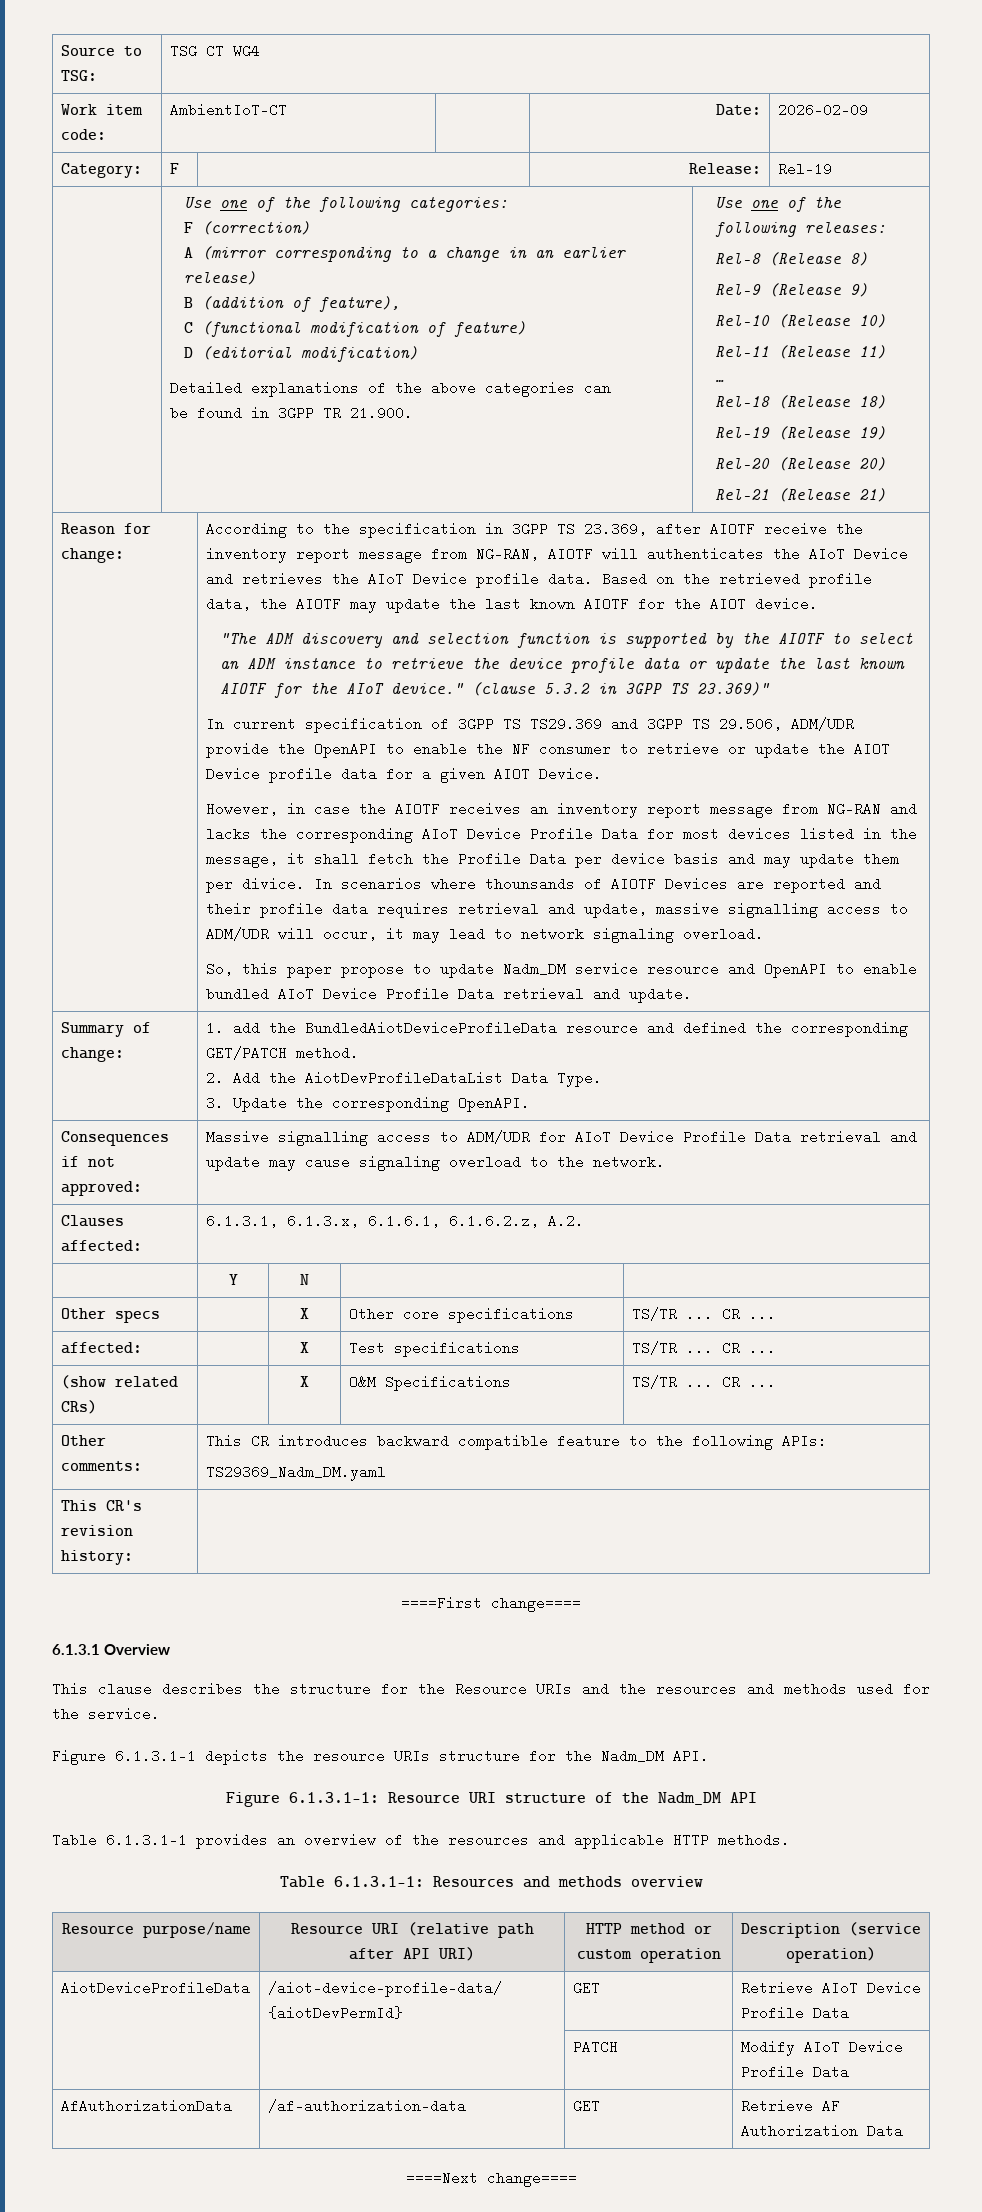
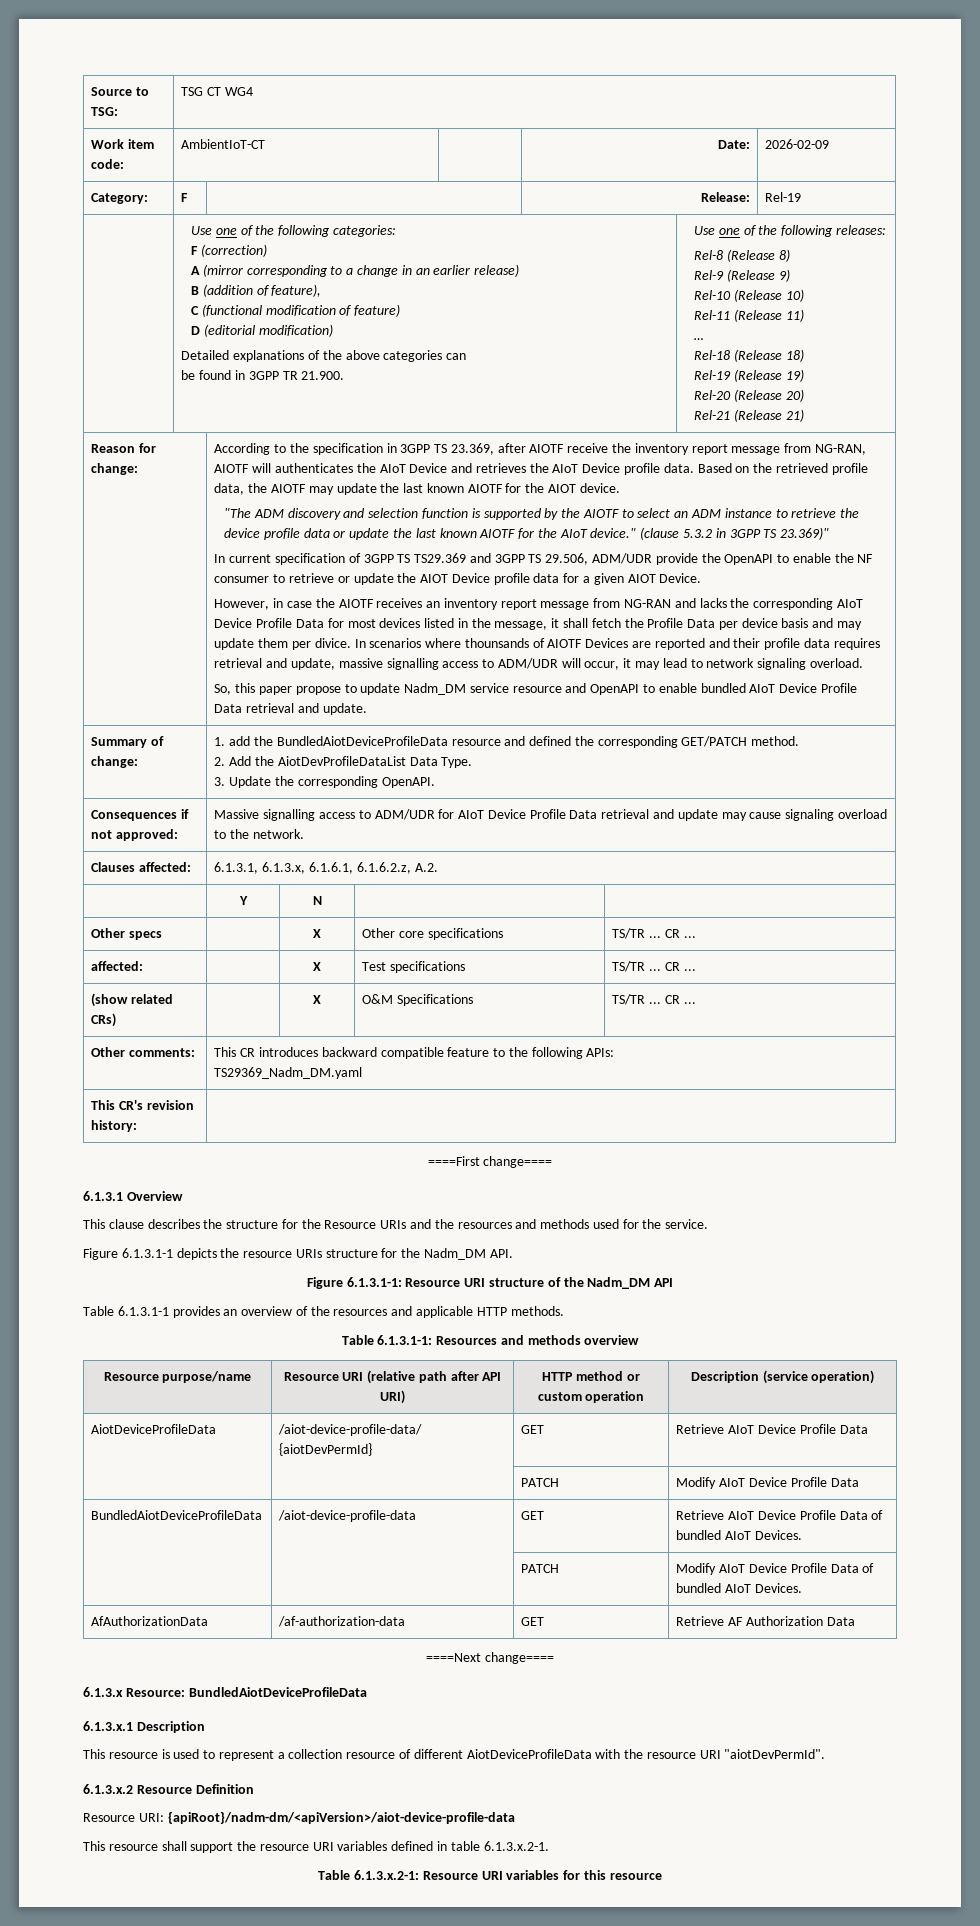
(849, 2072) none -> [91,1510,263,1520] [278,1510,417,1522] [521,1511,545,1520] [676,1510,884,1520] [676,1530,803,1540] [521,1564,560,1573] [676,1563,875,1575] [676,1583,803,1593] // BundledAiotDeviceProfileData | /aiot-device-profile-data | GET | Retrieve AIoT Device Profile Data of bundled AIoT Devices. // | | PATCH | Modify AIoT Device Profile Data of bundled AIoT Devices.
(577, 2179) none -> [83,1687,367,1697] [83,1721,205,1733] [83,1749,826,1761] [83,1784,254,1794] [83,1811,515,1824] [83,1841,549,1853] [318,1870,662,1880] // 6.1.3.x Resource: BundledAiotDeviceProfileData // 6.1.3.x.1 Description // This resource is used to represent a collection resource of different AiotDeviceProfileData with the resource URI "aiotDevPermId". // 6.1.3.x.2 Resource Definition // Resource URI: {apiRoot}/nadm-dm/<apiVersion>/aiot-device-profile-data // This resource shall support the resource URI variables defined in table 6.1.3.x.2-1. // Table 6.1.3.x.2-1: Resource URI variables for this resource

